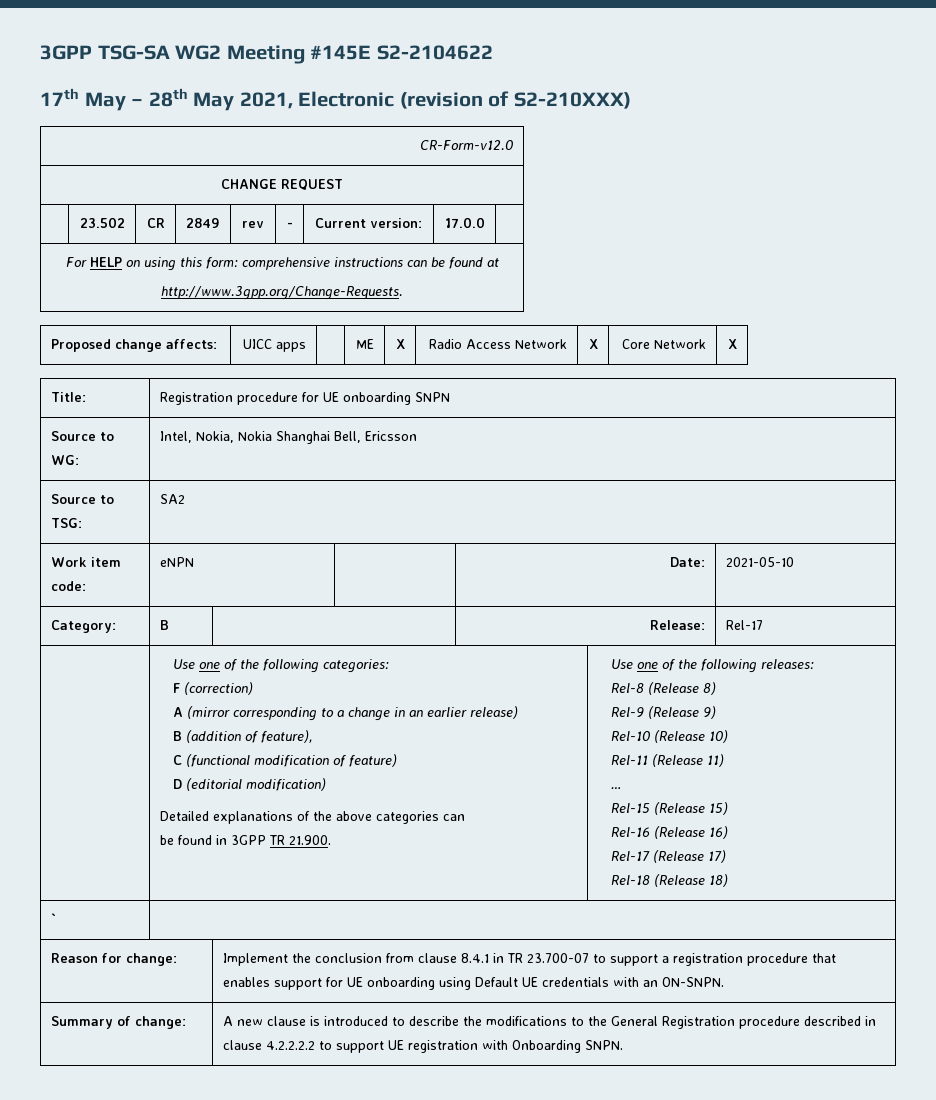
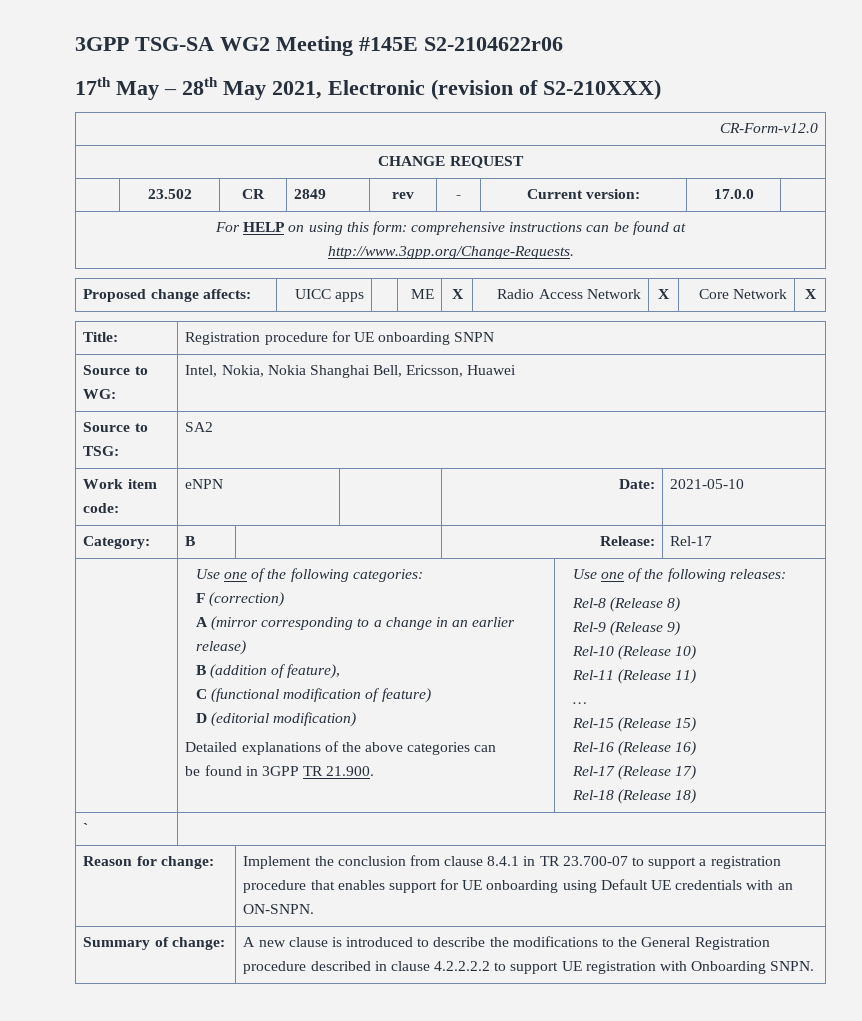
[376,45,493,60] S2-2104622 -> [424,37,563,51] S2-2104622r06
[364,431,417,441] Ericsson -> [406,365,517,377] Ericsson, Huawei

